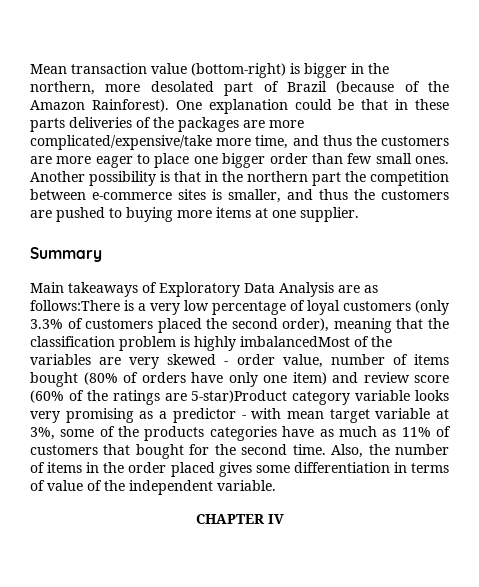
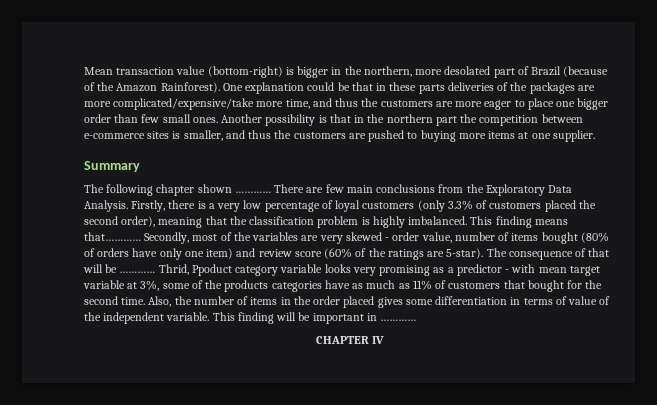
[30,282,378,297] [30,300,120,311] Main takeaways of Exploratory Data Analysis are as follows:There -> [84,184,573,196] [84,200,196,212] The following chapter shown ………… There are few main conclusions from the Exploratory Data Analysis. Firstly, there
[240,336,350,347] imbalancedMost -> [408,216,568,228] [84,232,218,244] imbalanced. This finding means that………… Secondly, most
[191,390,288,403] 5-star)Product -> [446,248,610,260] [83,264,232,276] 5-star). The consequence of that will be ………… Thrid, Ppoduct
(276, 485) none -> [212,312,417,324] This finding will be important in …………

